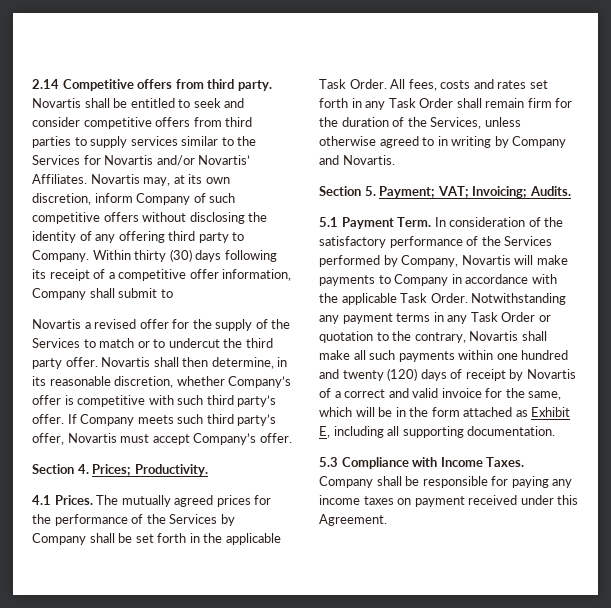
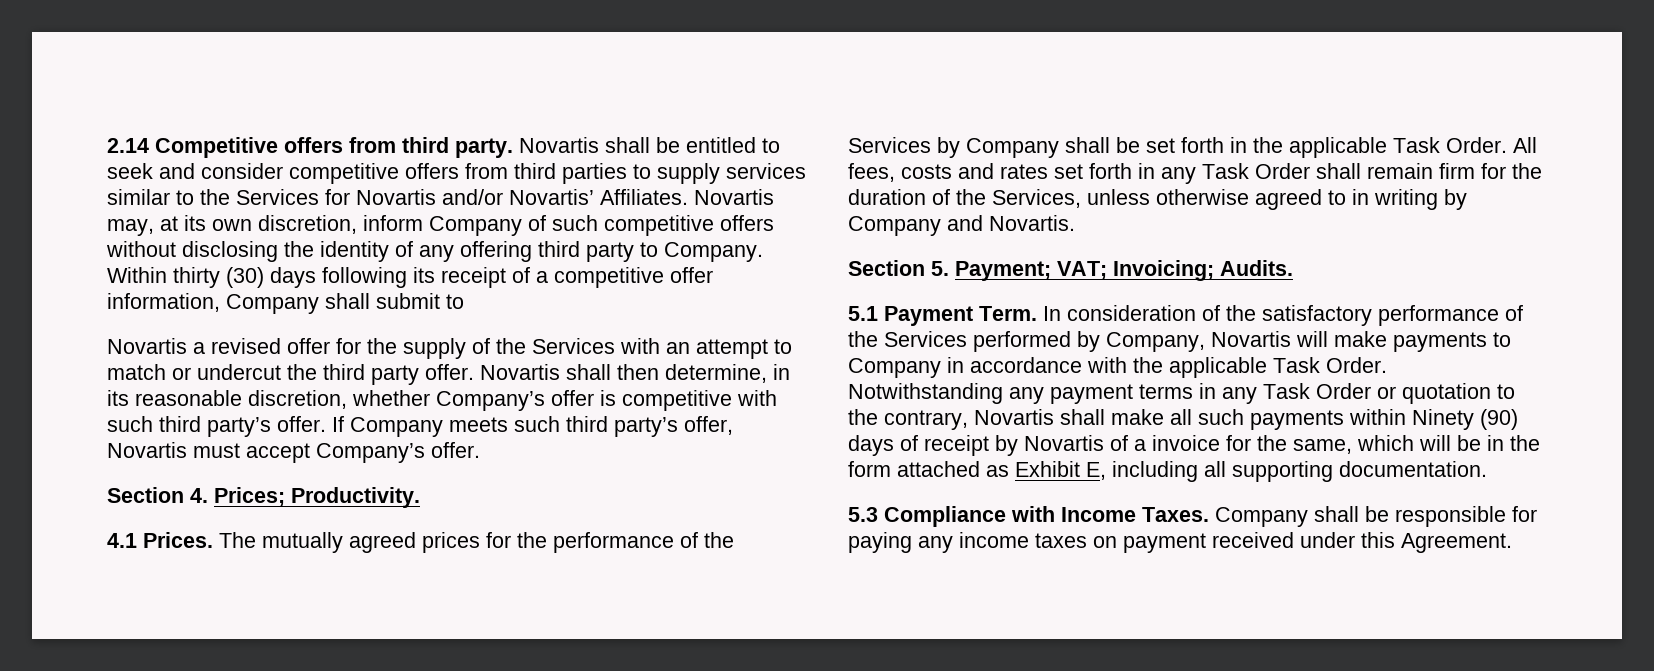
(80, 343) none -> [620,338,768,359] with an attempt
[153,339,166,348] to -> (191, 373) none
[496,350,569,360] [319,368,418,381] one hundred and twenty (120) -> [1412,409,1518,430] Ninety (90)
[344,388,439,398] correct and valid -> (1146, 445) none

